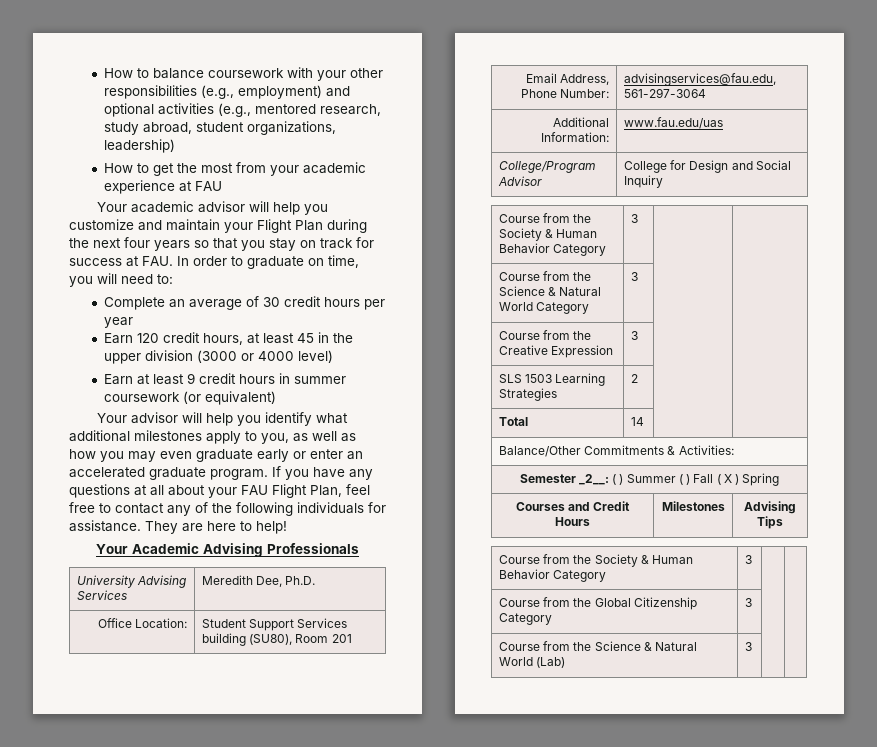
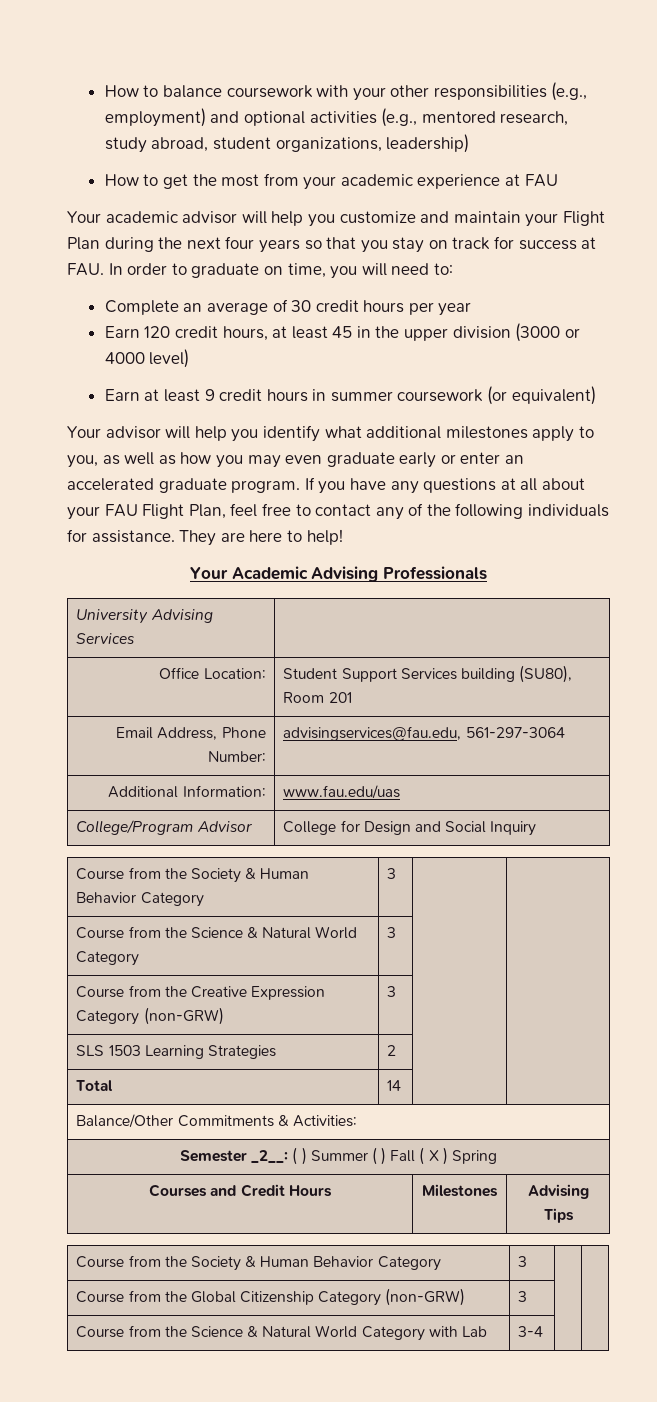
[201,575,316,587] Meredith Dee, Ph.D. -> (136, 638) none
(614, 351) none -> [76,1007,224,1025] Category (non-GRW)
[744,598,752,607] [498,641,698,651] [498,657,566,668] [744,642,752,651] | 3 | | // Course from the Science & Natural World (Lab) | 3 -> [385,1288,466,1306] [518,1291,528,1302] [76,1325,487,1341] [518,1326,544,1337] (non-GRW) | 3 | | // Course from the Science & Natural World Category with Lab | 3-4

